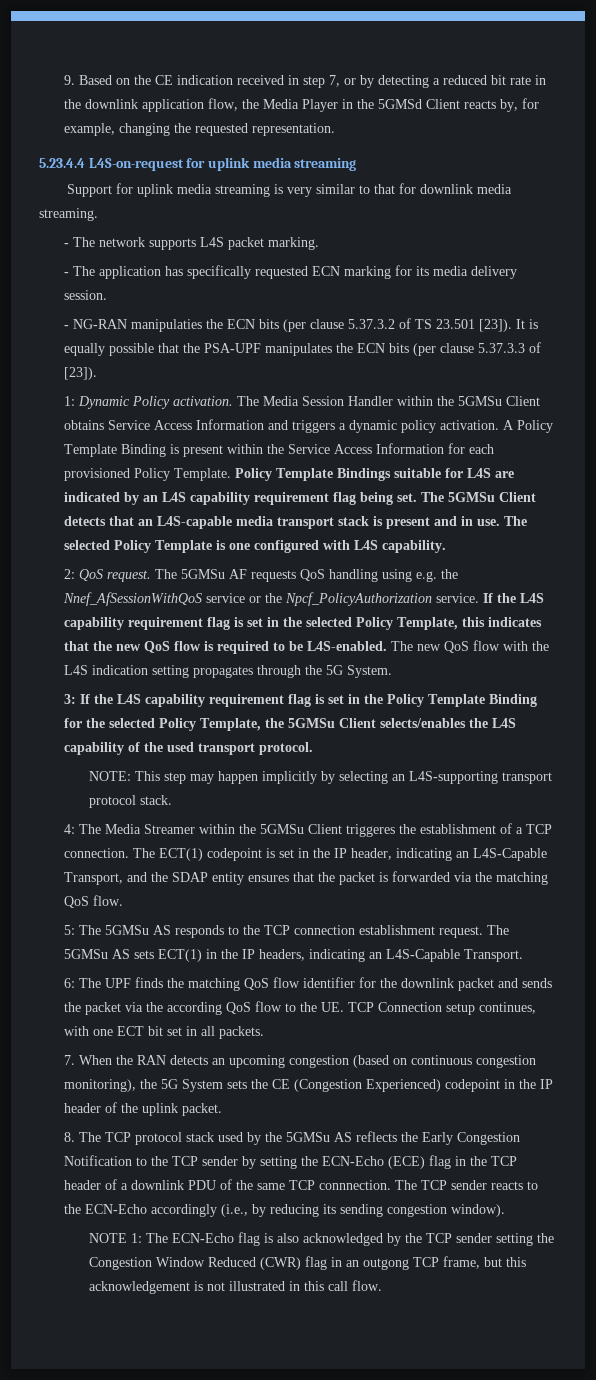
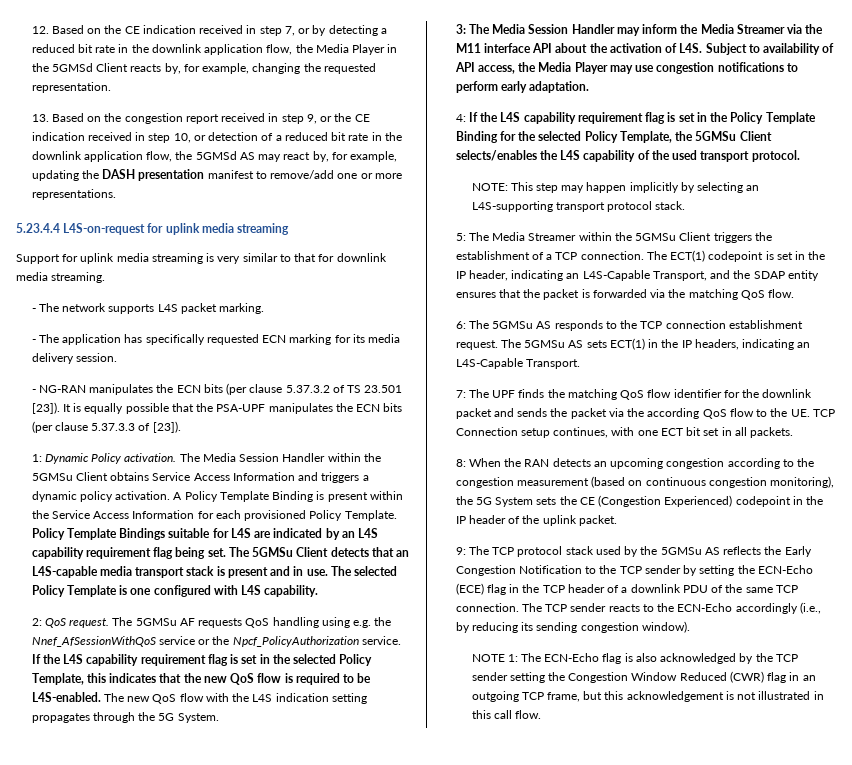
[64,75,76,85] 9. -> [31,26,49,34] 12.
(336, 129) none -> [31,113,370,124] [31,132,402,143] [31,151,398,162] [31,169,402,181] [31,189,116,200] // 13. Based on the congestion report received in step 9, or the CE indication received in step 10, or detection of a reduced bit rate in the downlink application flow, the 5GMSd AS may react by, for example, updating the DASH presentation manifest to remove/add one or more representations.
[131,319,203,332] manipulaties -> [89,384,154,395] manipulates
(77, 699) none -> [468,24,824,36] [455,43,835,55] [454,62,798,74] [455,81,590,93] [455,114,466,122] The Media Session Handler may inform the Media Streamer via the M11 interface API about the activation of L4S. Subject to availability of API access, the Media Player may use congestion notifications to perform early adaptation. // 4:
[64,824,76,834] 4: -> [455,233,466,241] 5:
[346,824,396,837] triggeres -> [713,232,752,243] triggers
[64,925,76,935] 5: -> [455,321,466,329] 6:
[64,978,76,988] 6: -> [455,390,466,398] 7:
[64,1055,76,1065] 7. -> [455,459,466,467] 8:
(350, 1061) none -> [727,458,815,469] [455,477,589,488] according to the congestion measurement
[64,1132,76,1142] 8. -> [455,547,466,555] 9:
[319,1180,392,1190] connnection. -> [455,603,519,612] connection.
[363,1258,410,1270] outgong -> [471,691,519,702] outgoing

